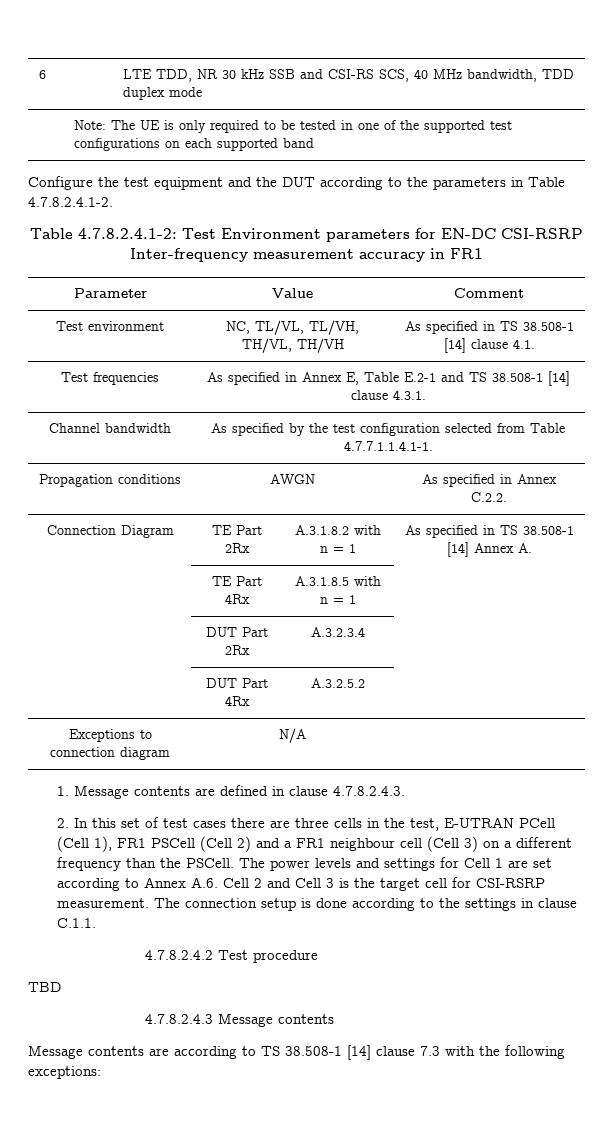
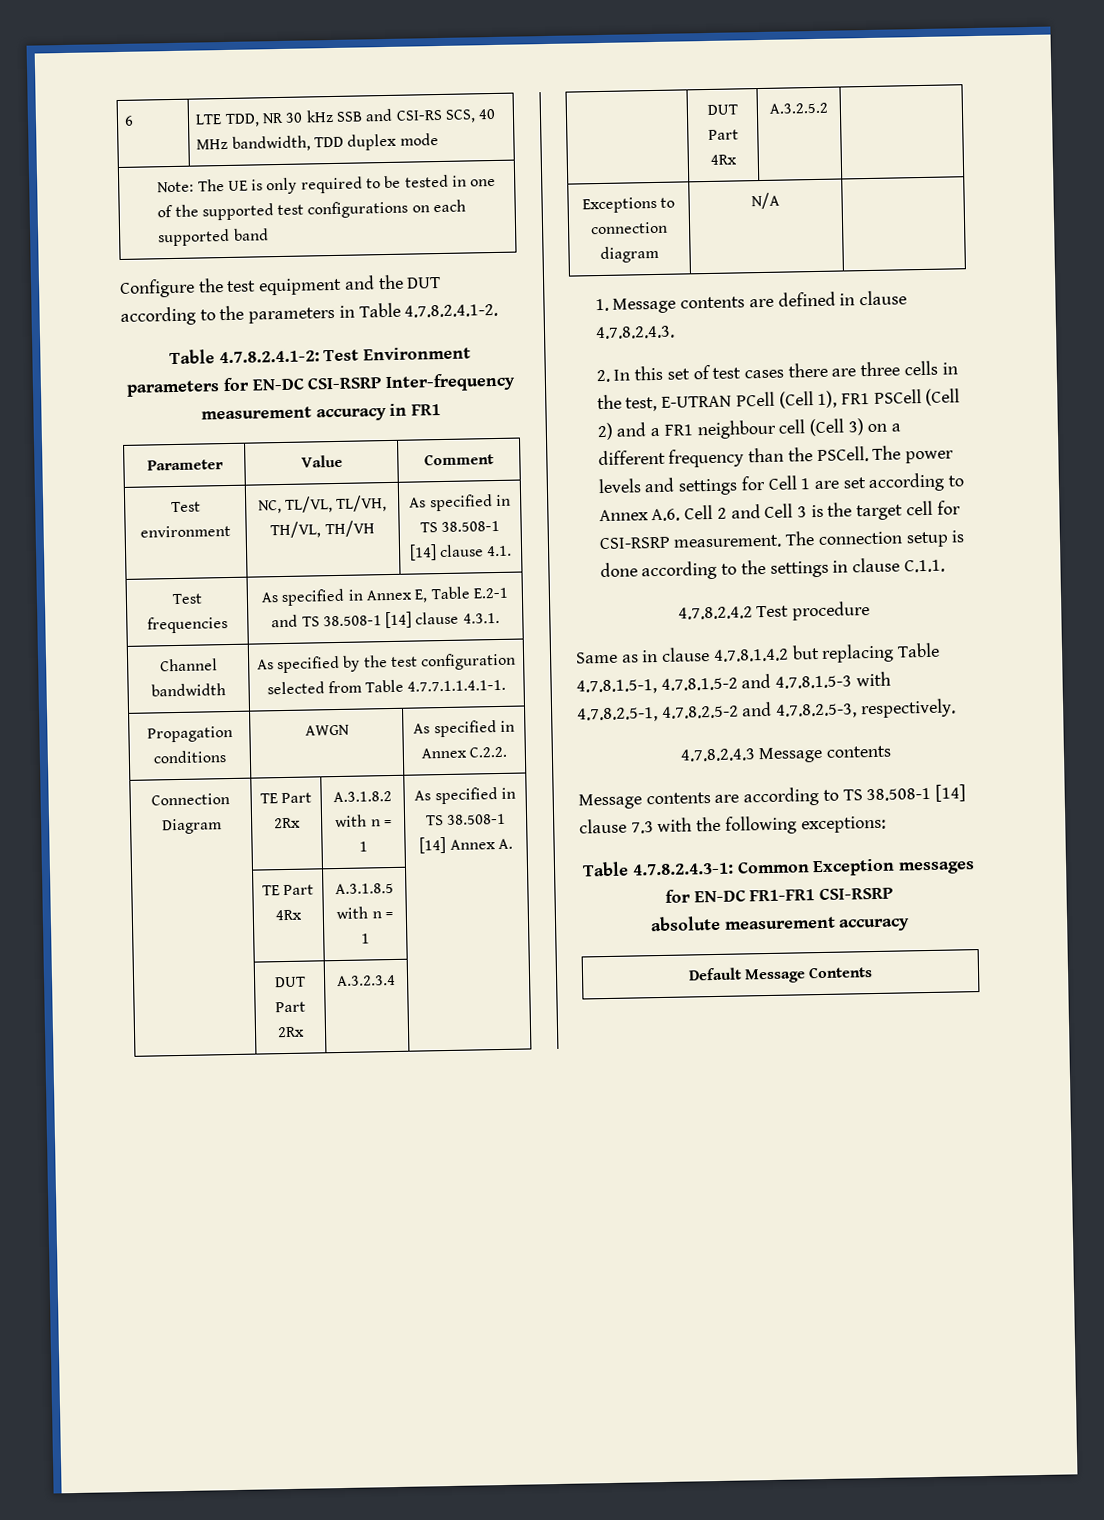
[28,982,61,992] TBD -> [575,642,941,664] [576,671,891,695] [577,698,956,723] Same as in clause 4.7.8.1.4.2 but replacing Table 4.7.8.1.5-1, 4.7.8.1.5-2 and 4.7.8.1.5-3 with 4.7.8.2.5-1, 4.7.8.2.5-2 and 4.7.8.2.5-3, respectively.
(101, 1072) none -> [582,858,975,877] [664,887,894,903] [649,915,911,932] [687,966,874,984] // Table 4.7.8.2.4.3-1: Common Exception messages for EN-DC FR1-FR1 CSI-RSRP // absolute measurement accuracy // Default Message Contents

